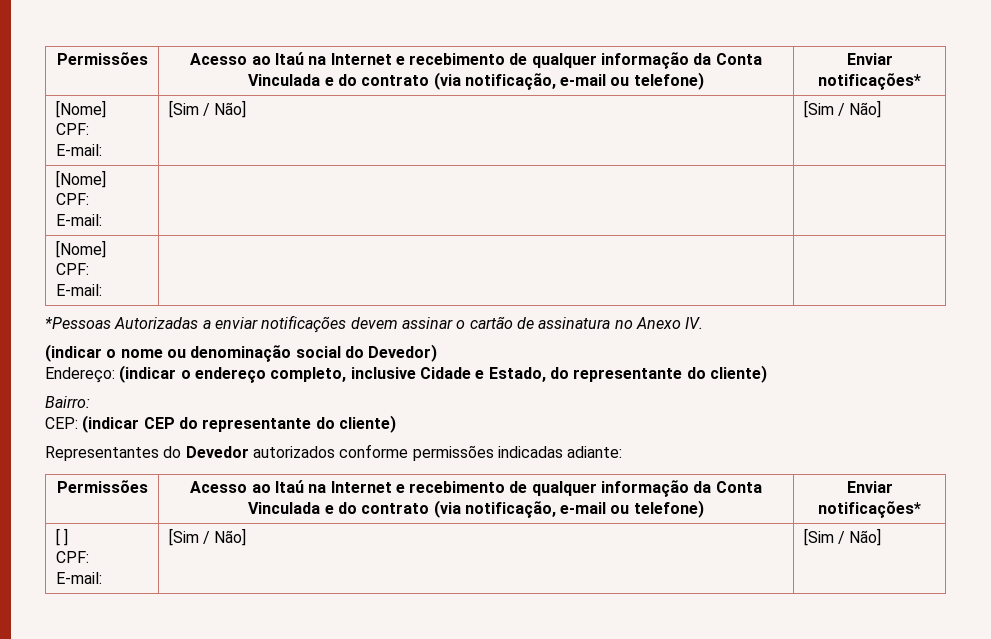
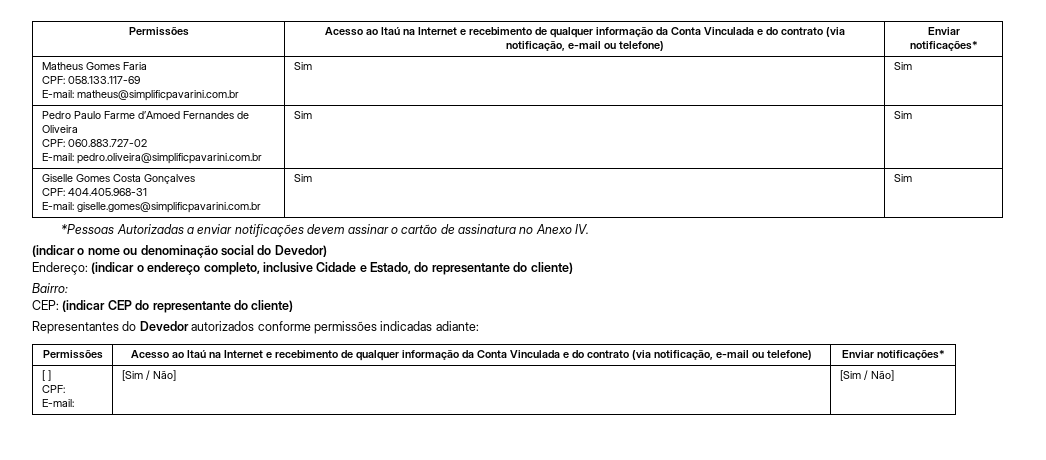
[55,100,106,118] [55,123,89,135] [55,144,102,156] [168,100,247,118] [803,100,882,118] [55,170,106,188] [55,193,89,205] [55,214,102,226] [55,240,106,258] [55,263,89,275] [55,284,102,296] [Nome] // CPF: // E-mail: | [Sim / Não] | [Sim / Não] // [Nome] // CPF: // E-mail: | | // [Nome] // CPF: // E-mail: | | -> [41,62,147,70] [41,76,140,84] [41,90,239,101] [293,62,312,70] [893,62,912,70] [41,111,249,119] [41,125,78,133] [41,139,147,147] [41,153,262,164] [293,111,312,119] [893,111,912,119] [41,174,195,184] [41,188,147,196] [41,202,261,213] [293,174,312,182] [893,174,912,182] Matheus Gomes Faria // CPF: 058.133.117-69 // E-mail: matheus@simplificpavarini.com.br | Sim | Sim // Pedro Paulo Farme d’Amoed Fernandes de Oliveira // CPF: 060.883.727-02 // E-mail: pedro.oliveira@simplificpavarini.com.br | Sim | Sim // Giselle Gomes Costa Gonçalves // CPF: 404.405.968-31 // E-mail: giselle.gomes@simplificpavarini.com.br | Sim | Sim

